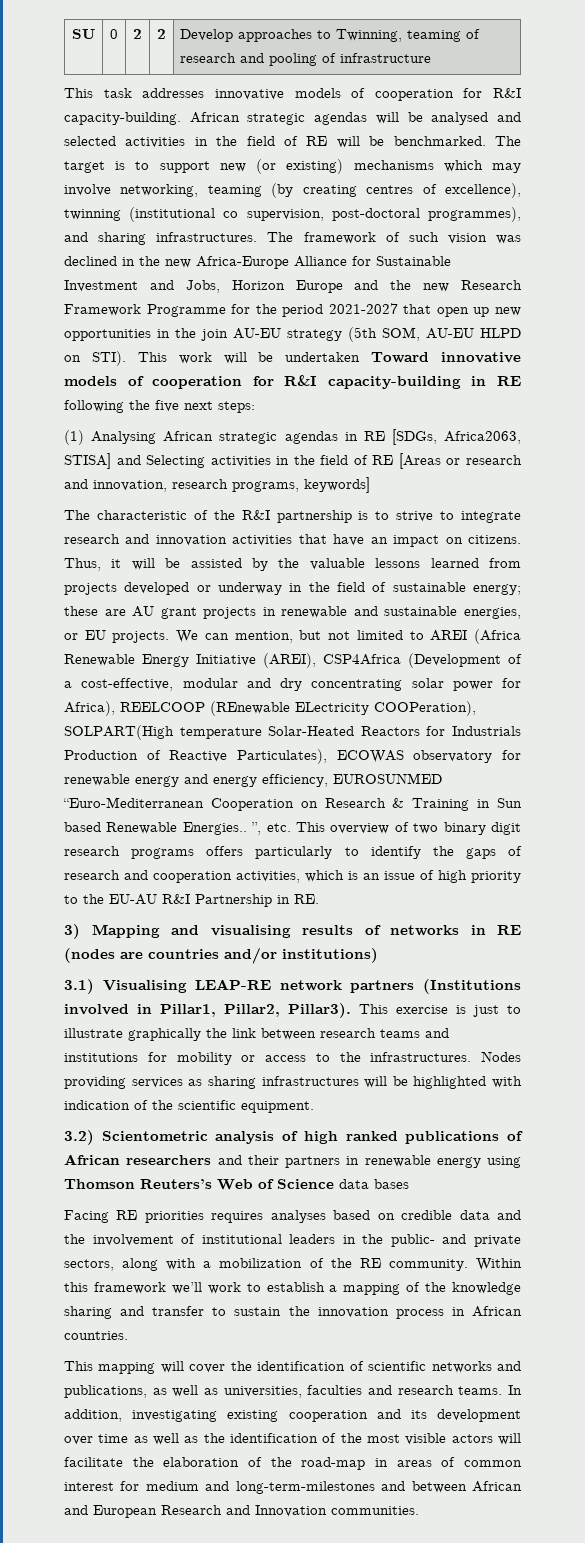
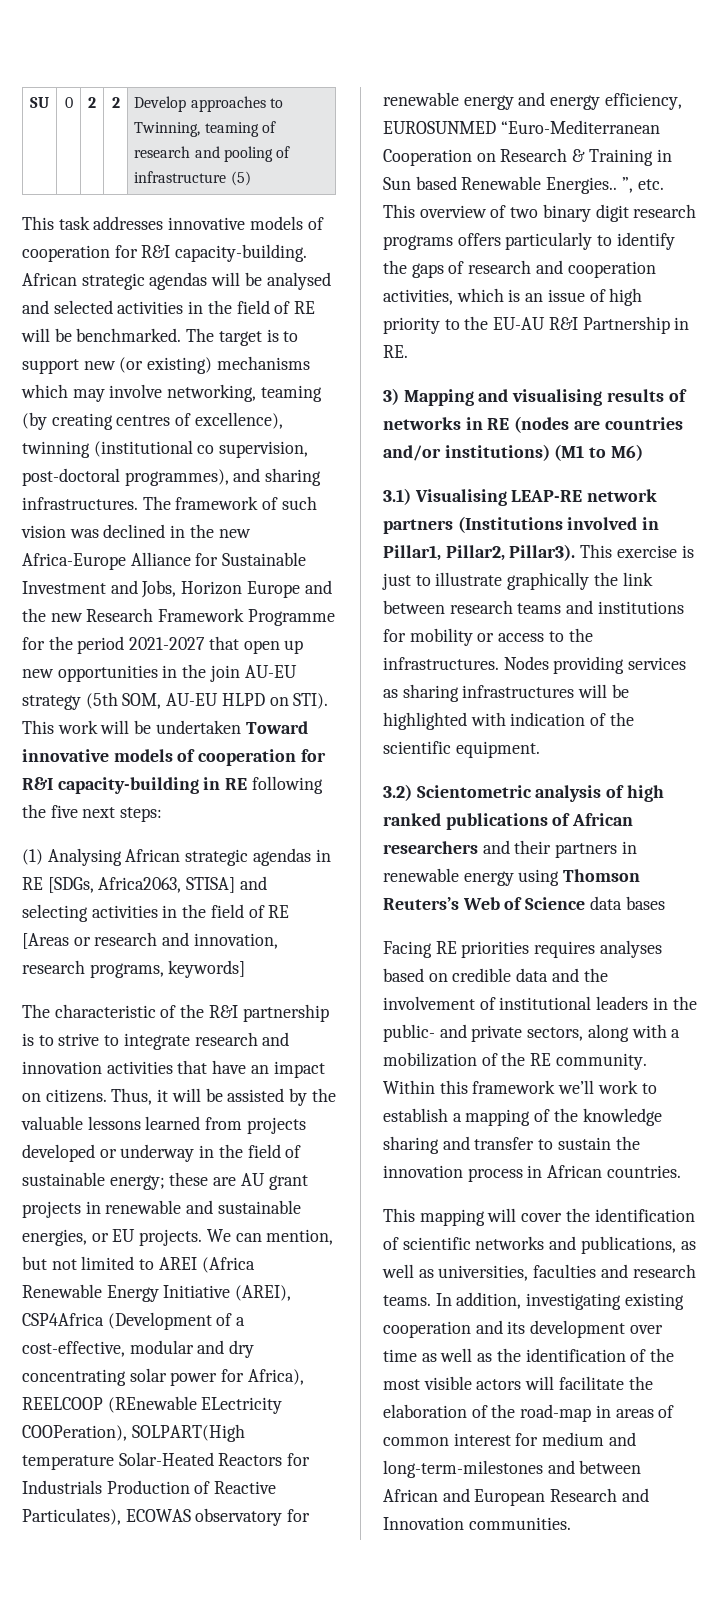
(432, 58) none -> [230,171,251,186] (5)
[146,455,206,468] Selecting -> [22,904,88,922] selecting
(378, 955) none -> [554,444,643,461] (M1 to M6)

